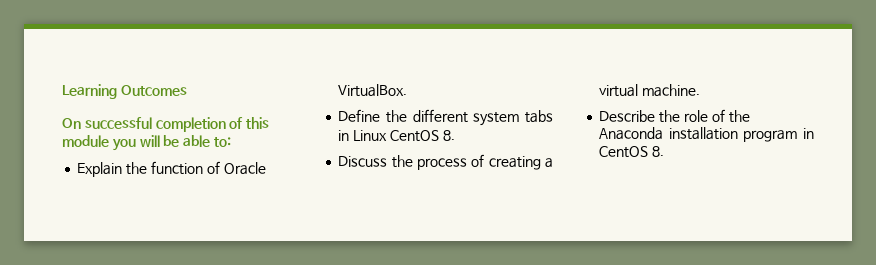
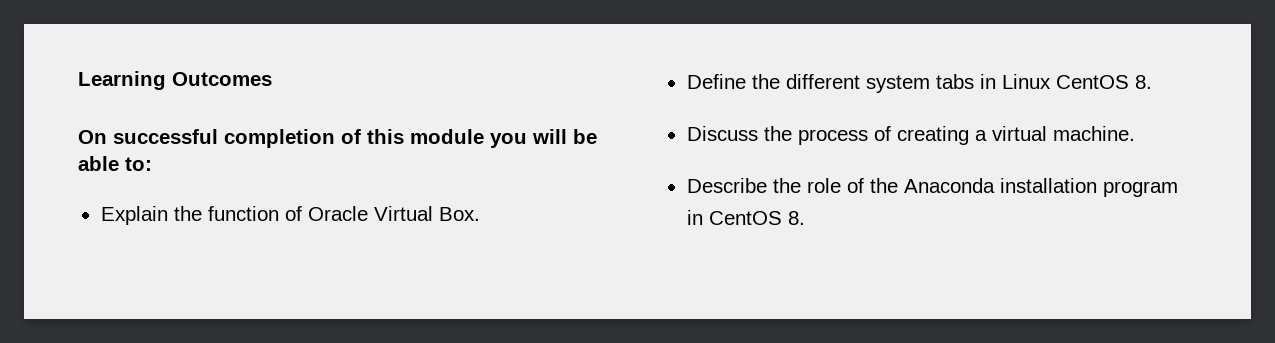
[338,84,408,97] VirtualBox. -> [373,206,480,221] Virtual Box.

